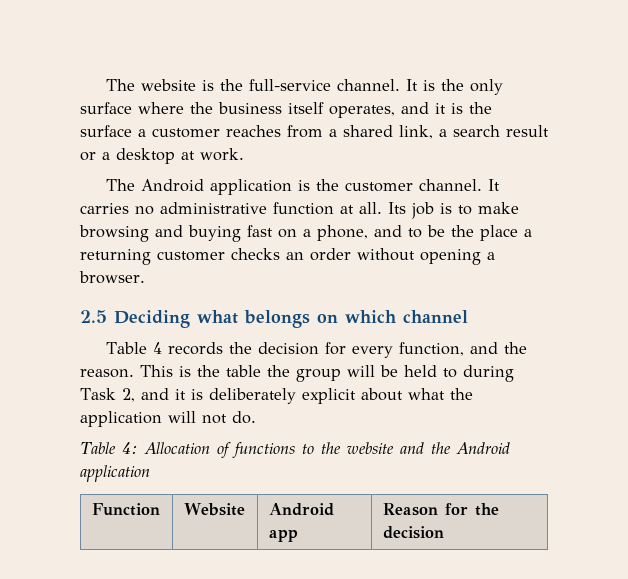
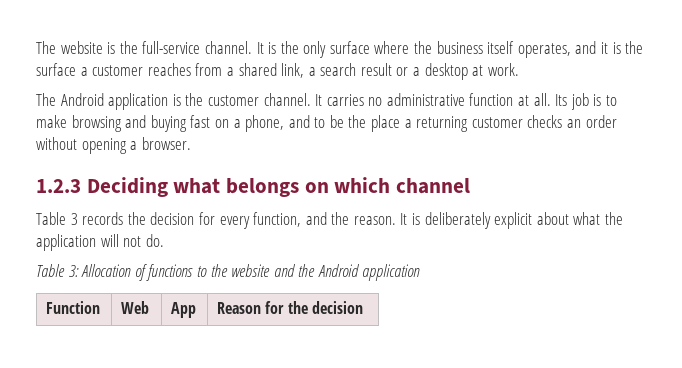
[80,310,107,323] 2.5 -> [36,179,81,193] 1.2.3
[153,342,163,354] 4 -> [70,213,78,225] 3
[140,365,514,382] [80,388,186,402] This is the table the group will be held to during Task 2, and it -> [400,213,408,225] It
[121,442,138,454] 4: -> [68,265,79,277] 3:
[183,503,245,516] [268,503,334,516] [268,529,298,542] Website | Android app -> [121,301,150,314] [171,302,197,318] Web | App

